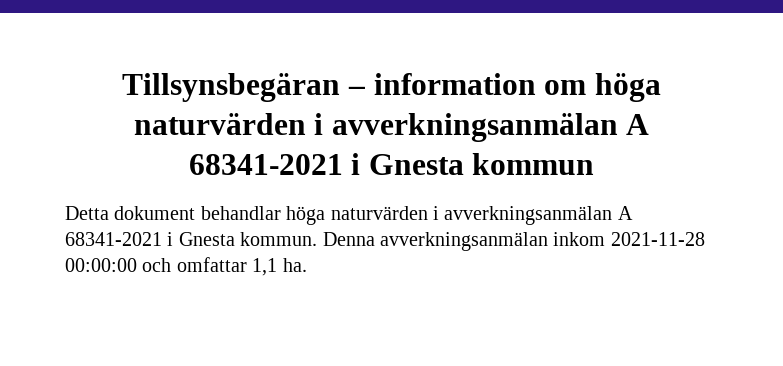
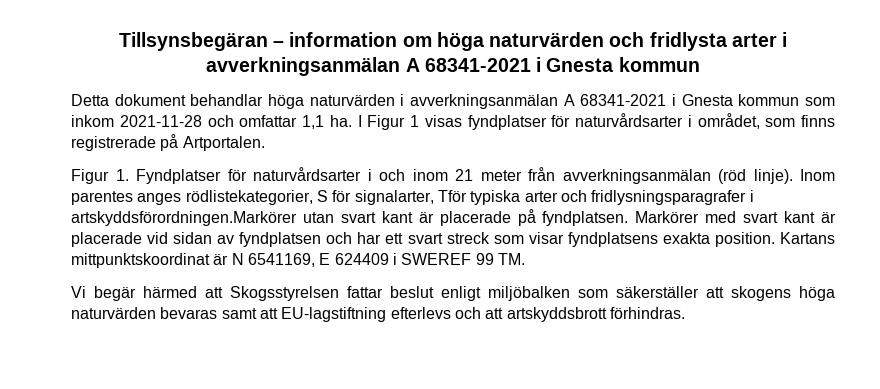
(306, 124) none -> [609,32,777,51] och fridlysta arter
[240,232,548,251] kommun. Denna avverkningsanmälan -> [738,94,835,106] kommun som
[65,258,137,272] 00:00:00 -> (202, 121) none
(307, 265) none -> [357,113,835,130] [71,134,265,151] [71,167,835,184] [71,190,754,205] [71,209,836,226] [71,232,836,247] [71,253,525,268] [71,286,835,301] [71,307,685,322] I Figur 1 visas fyndplatser för naturvårdsarter i området, som finns registrerade på Artportalen. // Figur 1. Fyndplatser för naturvårdsarter i och inom 21 meter från avverkningsanmälan (röd linje). Inom parentes anges rödlistekategorier, S för signalarter, Tför typiska arter och fridlysningsparagrafer i artskyddsförordningen.Markörer utan svart kant är placerade på fyndplatsen. Markörer med svart kant är placerade vid sidan av fyndplatsen och har ett svart streck som visar fyndplatsens exakta position. Kartans mittpunktskoordinat är N 6541169, E 624409 i SWEREF 99 TM. // Vi begär härmed att Skogsstyrelsen fattar beslut enligt miljöbalken som säkerställer att skogens höga naturvärden bevaras samt att EU-lagstiftning efterlevs och att artskyddsbrott förhindras.

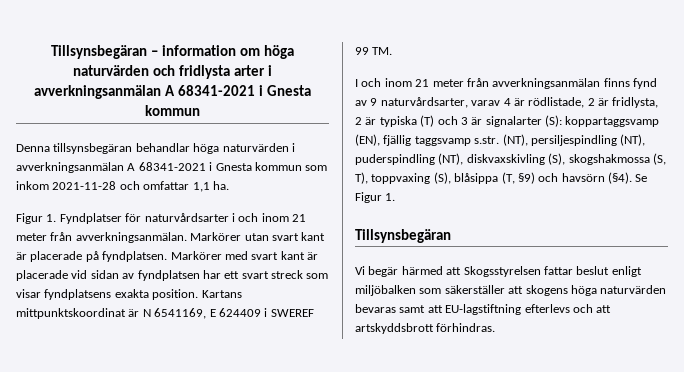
[71,94,186,106] Detta dokument -> [16,143,133,154] Denna tillsynsbegäran
[357,113,835,130] [71,134,265,151] I Figur 1 visas fyndplatser för naturvårdsarter i området, som finns registrerade på Artportalen. -> (229, 185) none
[562,169,835,184] [71,190,754,205] [71,211,297,226] avverkningsanmälan (röd linje). Inom parentes anges rödlistekategorier, S för signalarter, Tför typiska arter och fridlysningsparagrafer i artskyddsförordningen.Markörer -> [75,232,242,243] avverkningsanmälan. Markörer
[326,232,353,244] och -> (200, 275) none
(525, 259) none -> [355,78,657,89] [355,97,659,108] [355,115,660,127] [355,134,646,146] [355,153,666,165] [355,172,648,184] [355,192,396,203] [355,229,451,243] // I och inom 21 meter från avverkningsanmälan finns fynd av 9 naturvårdsarter, varav 4 är rödlistade, 2 är fridlysta, 2 är typiska (T) och 3 är signalarter (S): koppartaggsvamp (EN), fjällig taggsvamp s.str. (NT), persiljespindling (NT), puderspindling (NT), diskvaxskivling (S), skogshakmossa (S, T), toppvaxing (S), blåsippa (T, §9) och havsörn (§4). Se Figur 1. // Tillsynsbegäran

